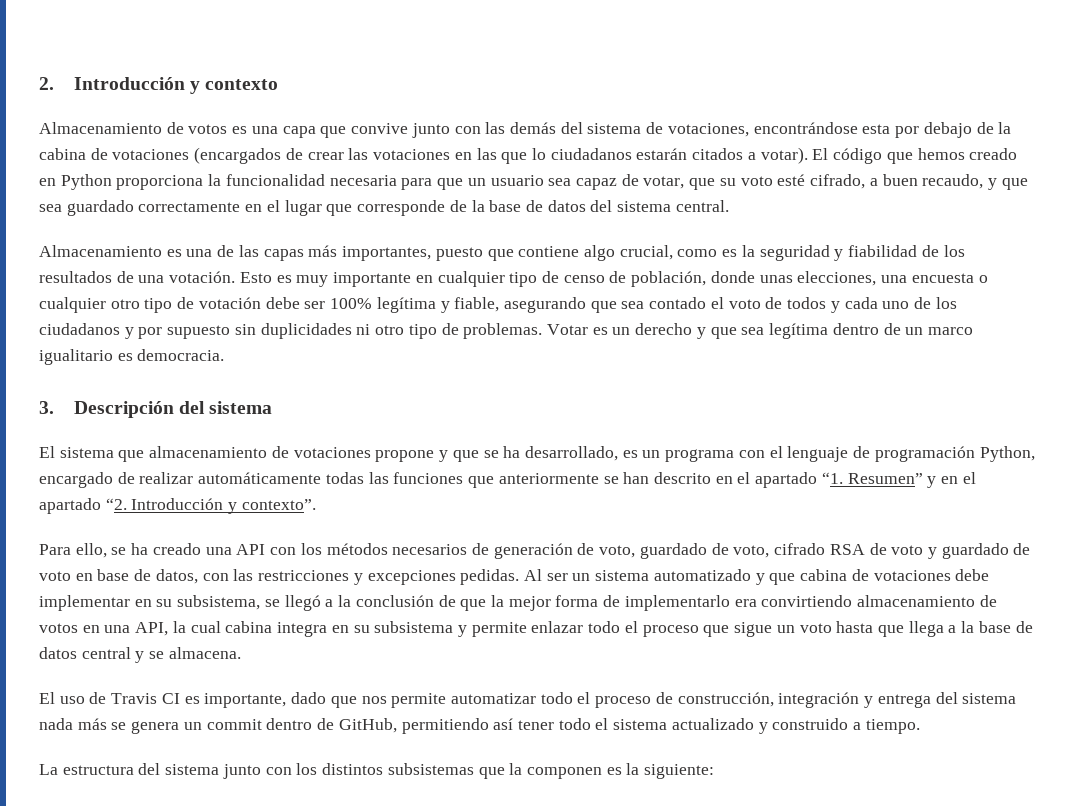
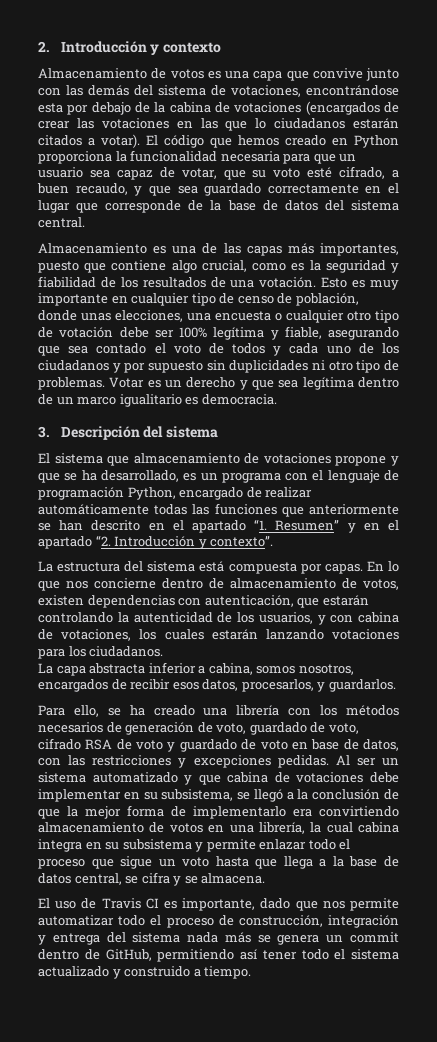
(316, 504) none -> [38,561,399,574] [38,578,399,591] [38,595,369,608] [38,612,399,625] [38,629,399,641] [38,646,164,659] [38,662,354,676] [38,679,396,692] // La estructura del sistema está compuesta por capas. En lo que nos concierne dentro de almacenamiento de votos, existen dependencias con autenticación, que estarán controlando la autenticidad de los usuarios, y con cabina de votaciones, los cuales estarán lanzando votaciones para los ciudadanos. // La capa abstracta inferior a cabina, somos nosotros, encargados de recibir esos datos, procesarlos, y guardarlos.
[236,544,266,555] API -> [236,705,280,716] librería
[135,622,169,636] API, -> [258,822,305,834] librería,
[81,647,131,659] central -> [74,872,170,885] central, se cifra
[39,763,715,779] // La estructura del sistema junto con los distintos subsistemas que la componen es la siguiente: -> (252, 972) none

